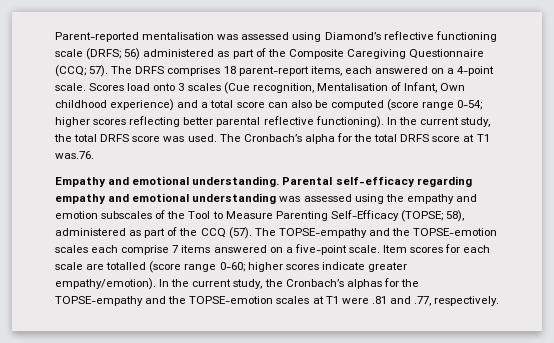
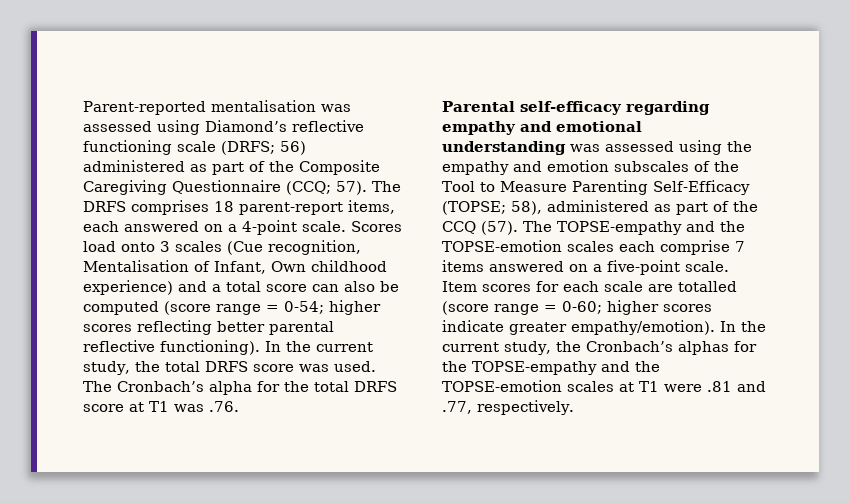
(455, 106) none -> [266,305,279,312] =
[55,151,94,159] [55,176,280,187] was.76. // Empathy and emotional understanding. -> [174,401,239,412] was .76. //
(217, 268) none -> [544,305,557,312] =

